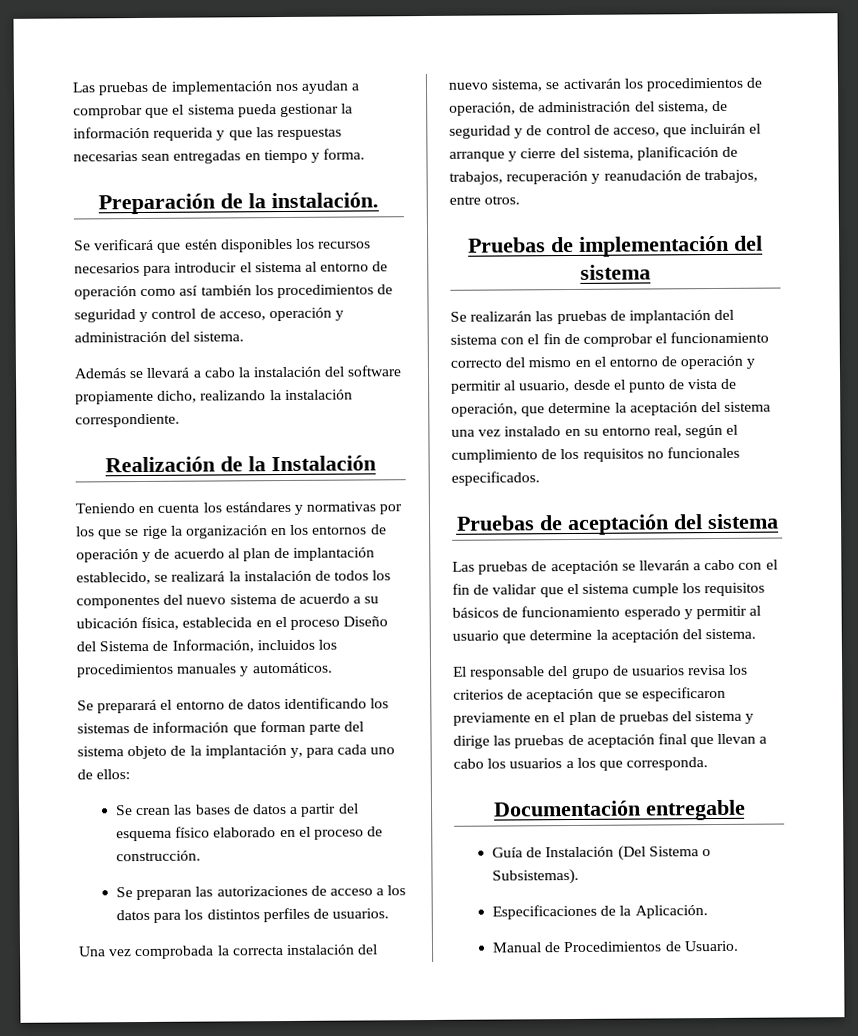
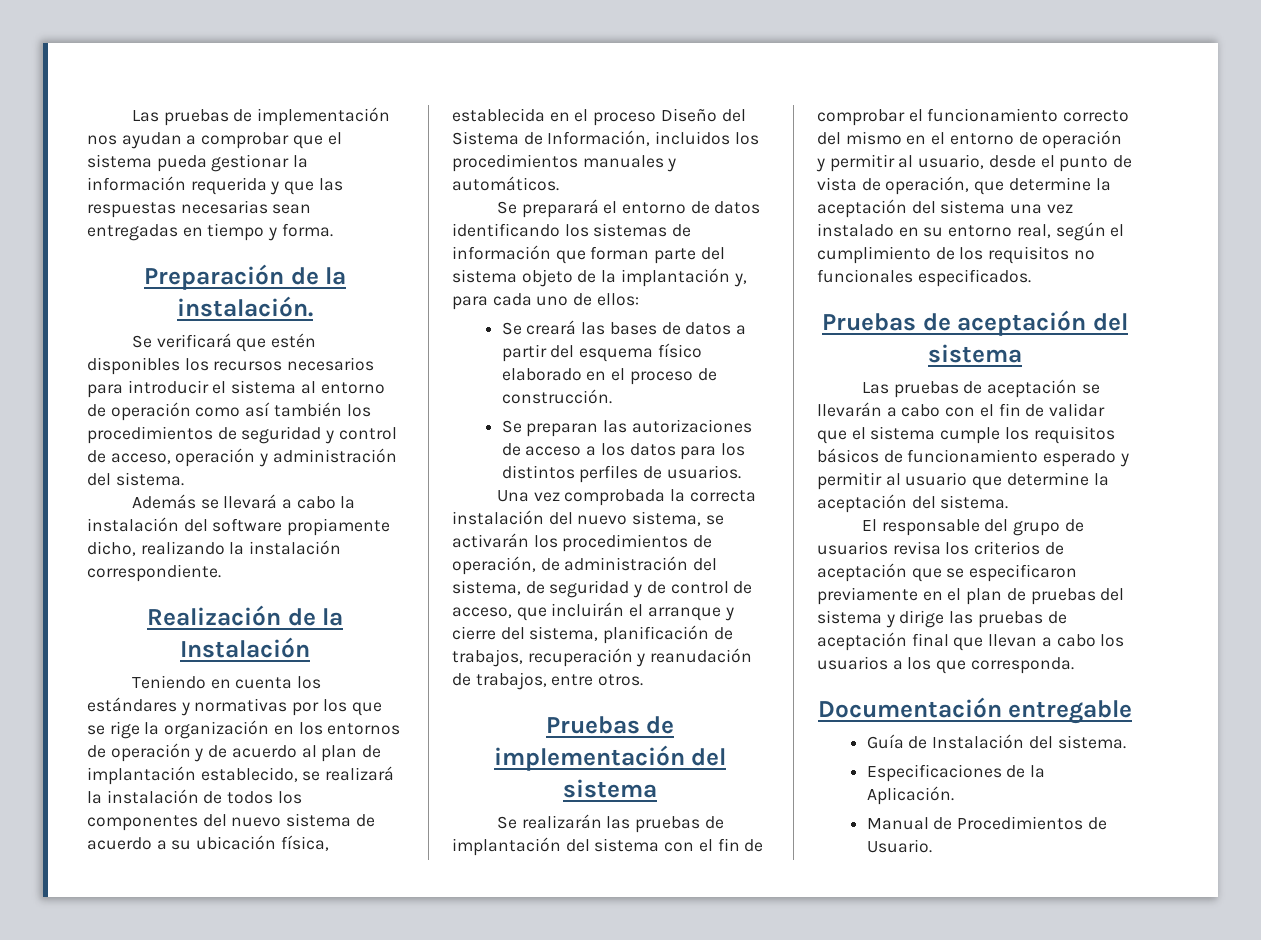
[136,807,172,816] crean -> [526,320,577,335] creará
[617,845,711,861] [492,868,580,885] (Del Sistema o Subsistemas). -> [1028,735,1126,749] del sistema.

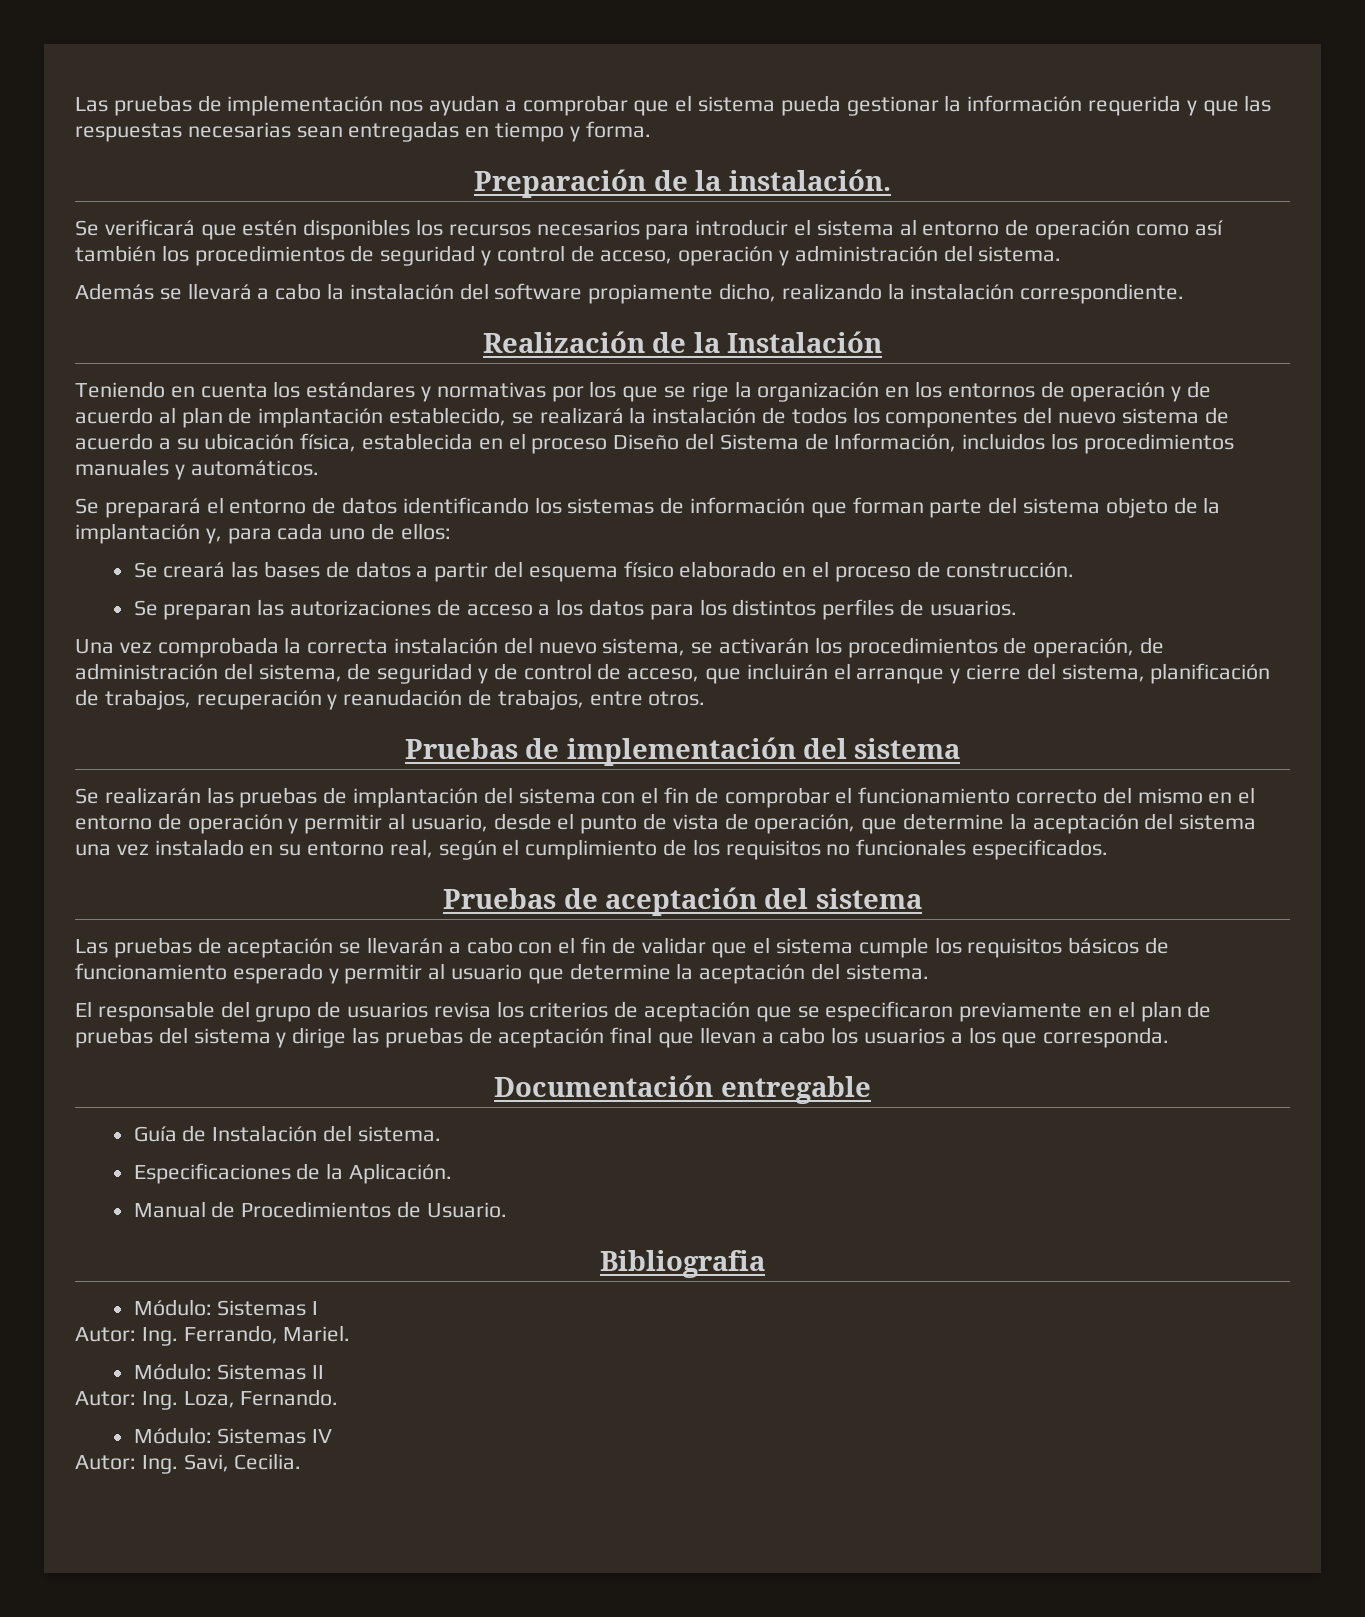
(932, 846) none -> [600,1250,765,1278] [133,1299,319,1316] [75,1325,351,1346] [133,1363,325,1380] [75,1389,339,1410] [133,1427,333,1444] [75,1453,302,1474] // Bibliografia // Módulo: Sistemas I // Autor: Ing. Ferrando, Mariel. // Módulo: Sistemas II // Autor: Ing. Loza, Fernando. // Módulo: Sistemas IV // Autor: Ing. Savi, Cecilia.

